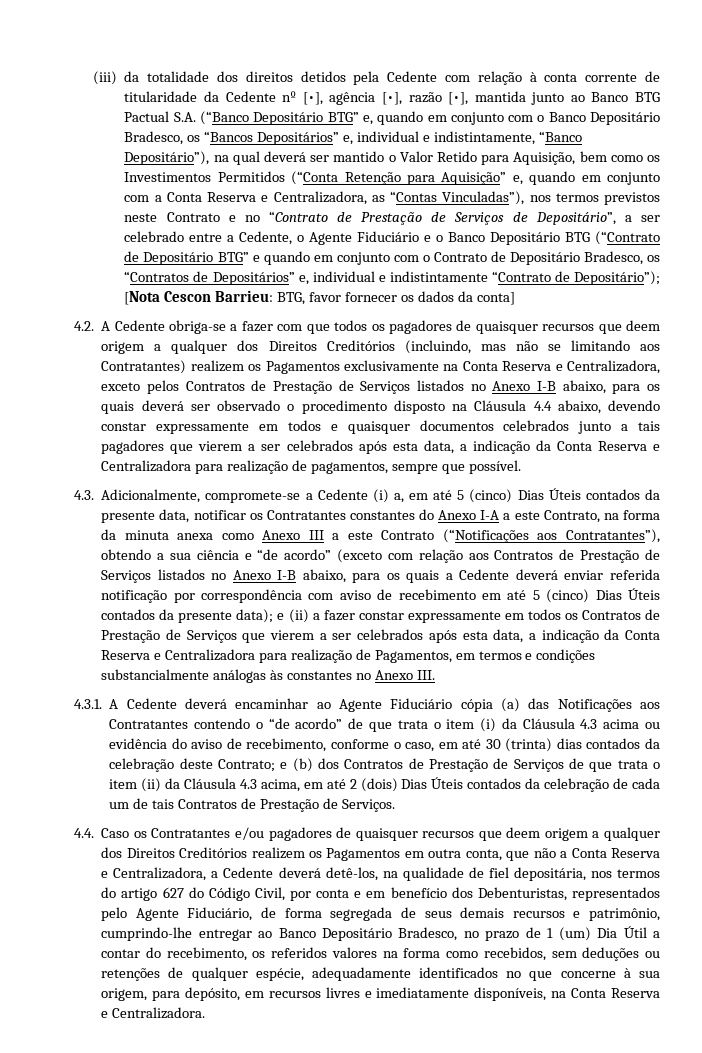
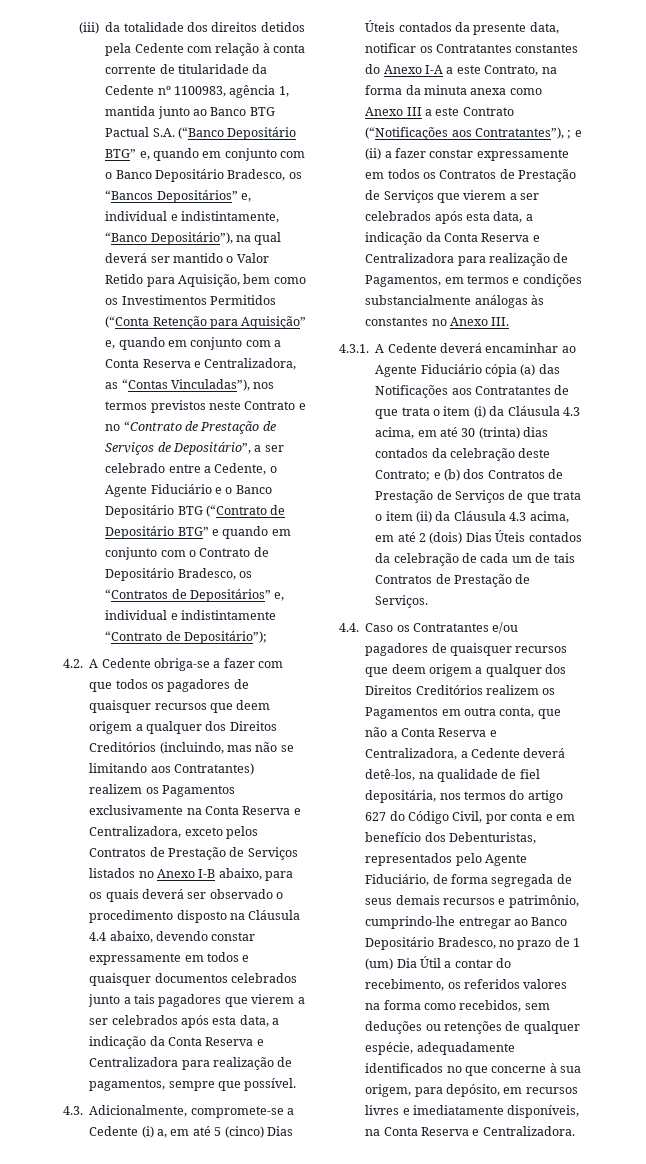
[302,92,469,105] [•], agência [•], razão [•], -> [173,85,289,98] 1100983, agência 1,
[124,290,515,305] [Nota Cescon Barrieu: BTG, favor fornecer os dados da conta] -> (267, 637) none
[101,549,661,563] [101,569,660,583] [101,588,660,603] [101,609,274,623] obtendo a sua ciência e “de acordo” (exceto com relação aos Contratos de Prestação de Serviços listados no Anexo I-B abaixo, para os quais a Cedente deverá enviar referida notificação por correspondência com aviso de recebimento em até 5 (cinco) Dias Úteis contados da presente data); -> [567,130,572,139] ;
[194,718,343,729] contendo o “de acordo” -> (551, 390) none
[603,719,660,729] [109,738,435,752] acima ou evidência do aviso de recebimento, conforme o caso, -> [375,427,415,439] acima,

